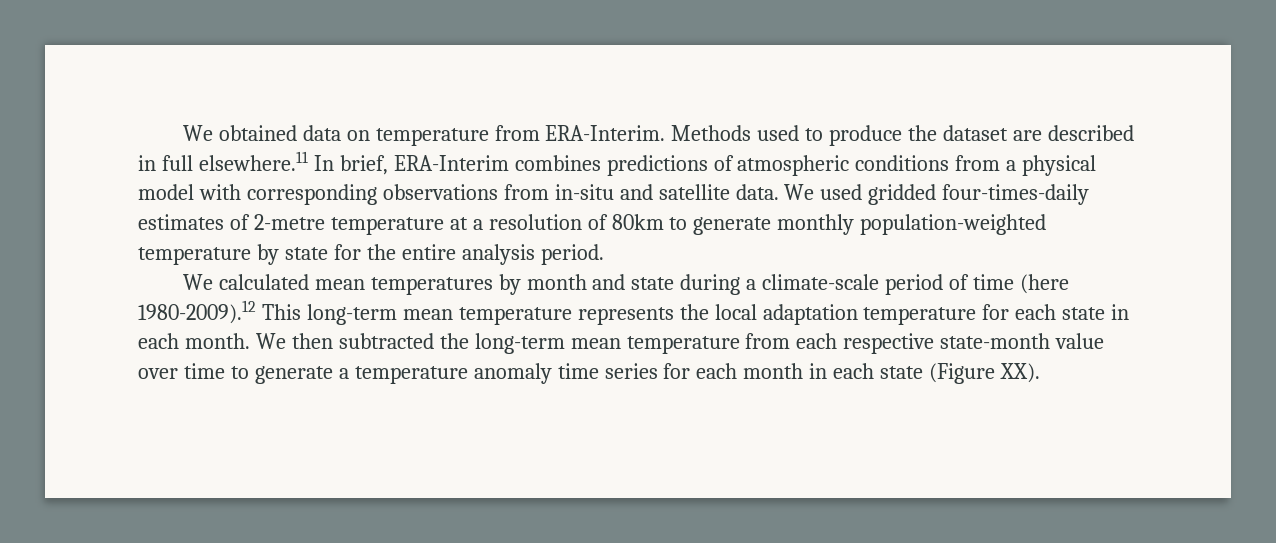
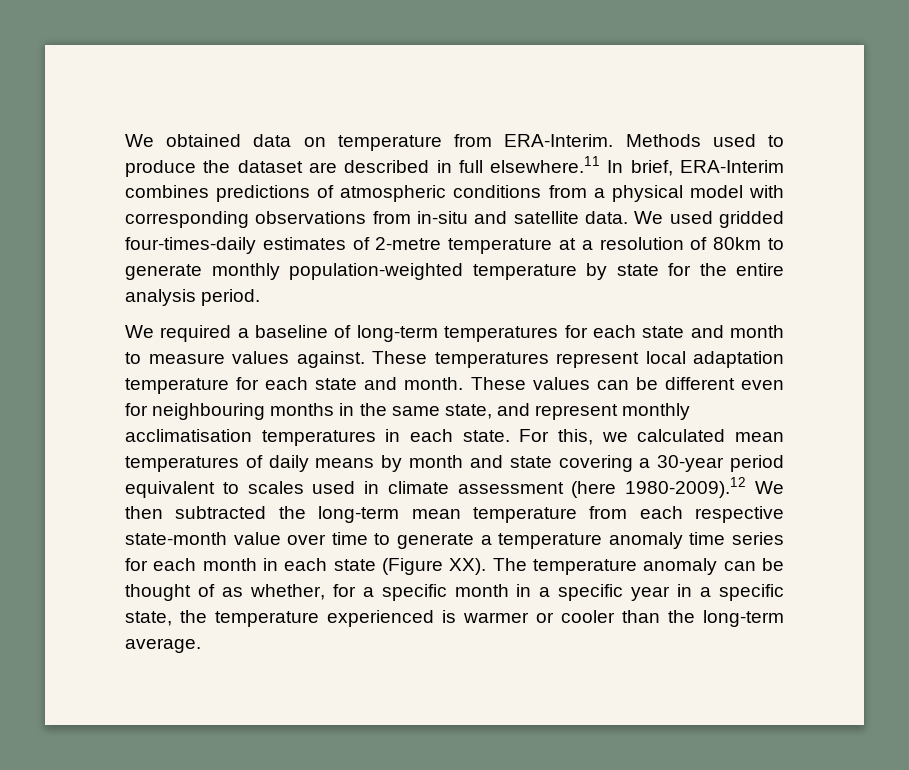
[218,274,1069,295] [138,300,709,325] calculated mean temperatures by month and state during a climate-scale period of time (here 1980-2009).12 This long-term mean temperature represents the -> [160,325,785,342] [125,351,639,368] required a baseline of long-term temperatures for each state and month to measure values against. These temperatures represent
[1111,304,1130,320] [138,333,250,349] in each month. -> [364,377,784,390] [125,403,691,420] [125,429,785,446] [125,455,784,472] [125,477,747,498] and month. These values can be different even for neighbouring months in the same state, and represent monthly acclimatisation temperatures in each state. For this, we calculated mean temperatures of daily means by month and state covering a 30-year period equivalent to scales used in climate assessment (here 1980-2009).12
(1041, 373) none -> [492,558,784,575] [125,584,785,601] [125,610,784,627] [125,638,201,653] The temperature anomaly can be thought of as whether, for a specific month in a specific year in a specific state, the temperature experienced is warmer or cooler than the long-term average.

